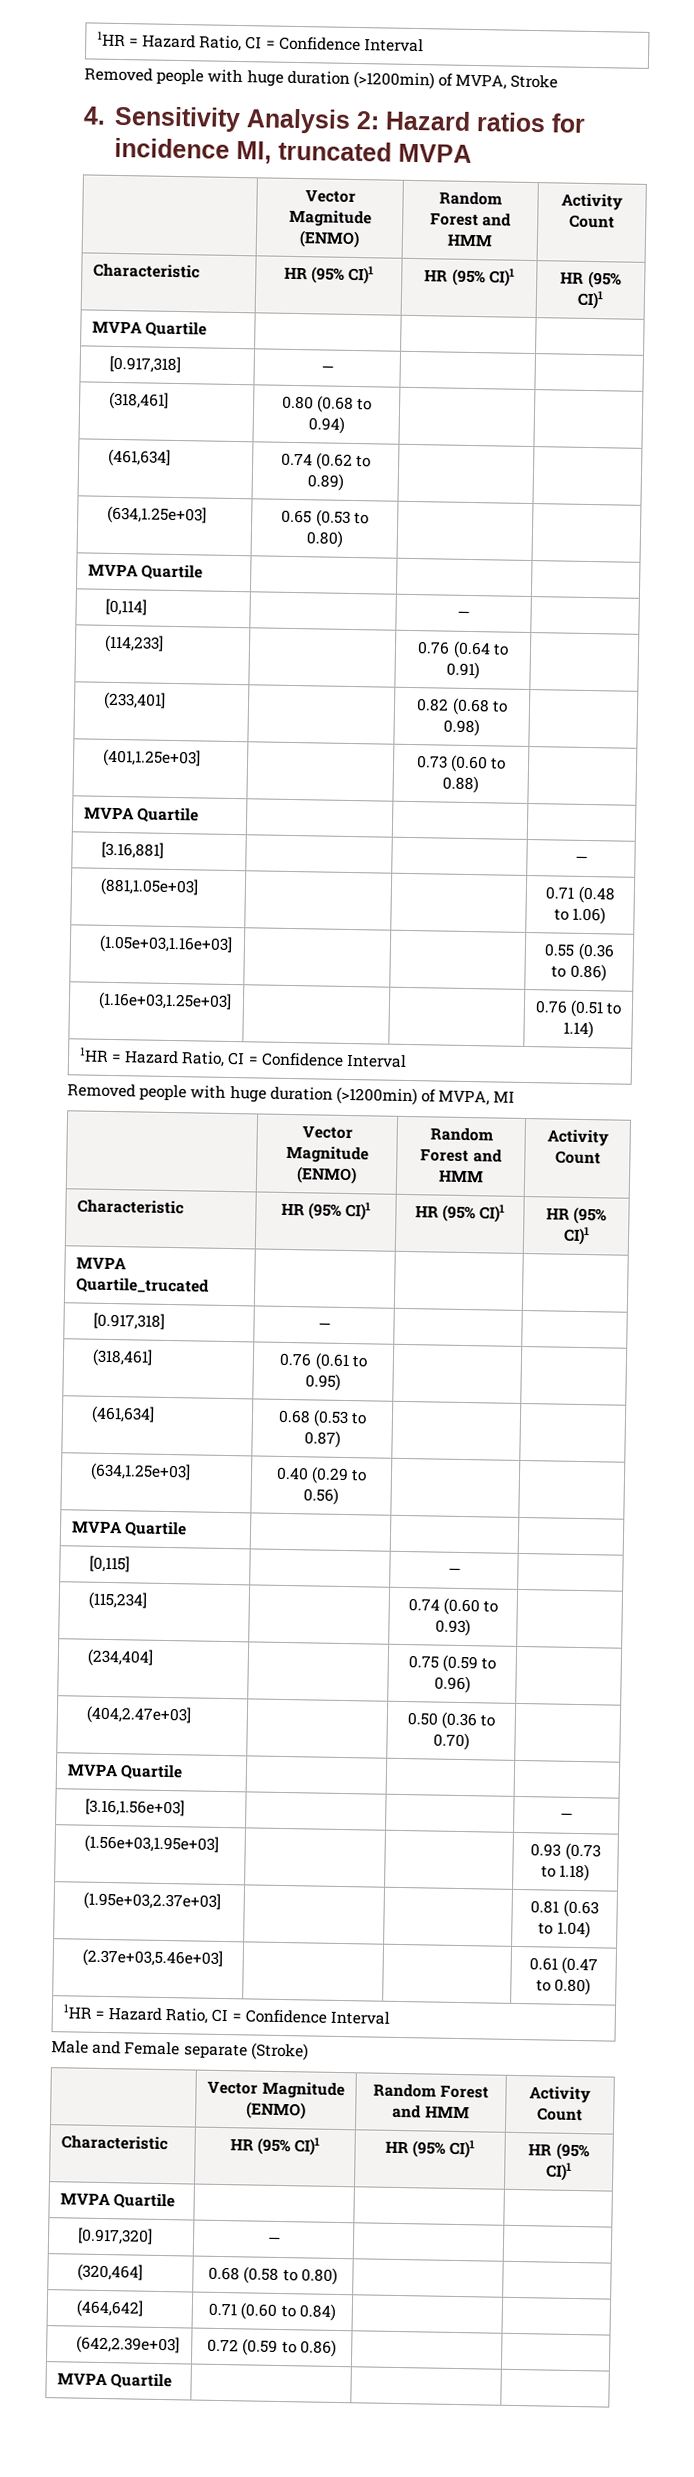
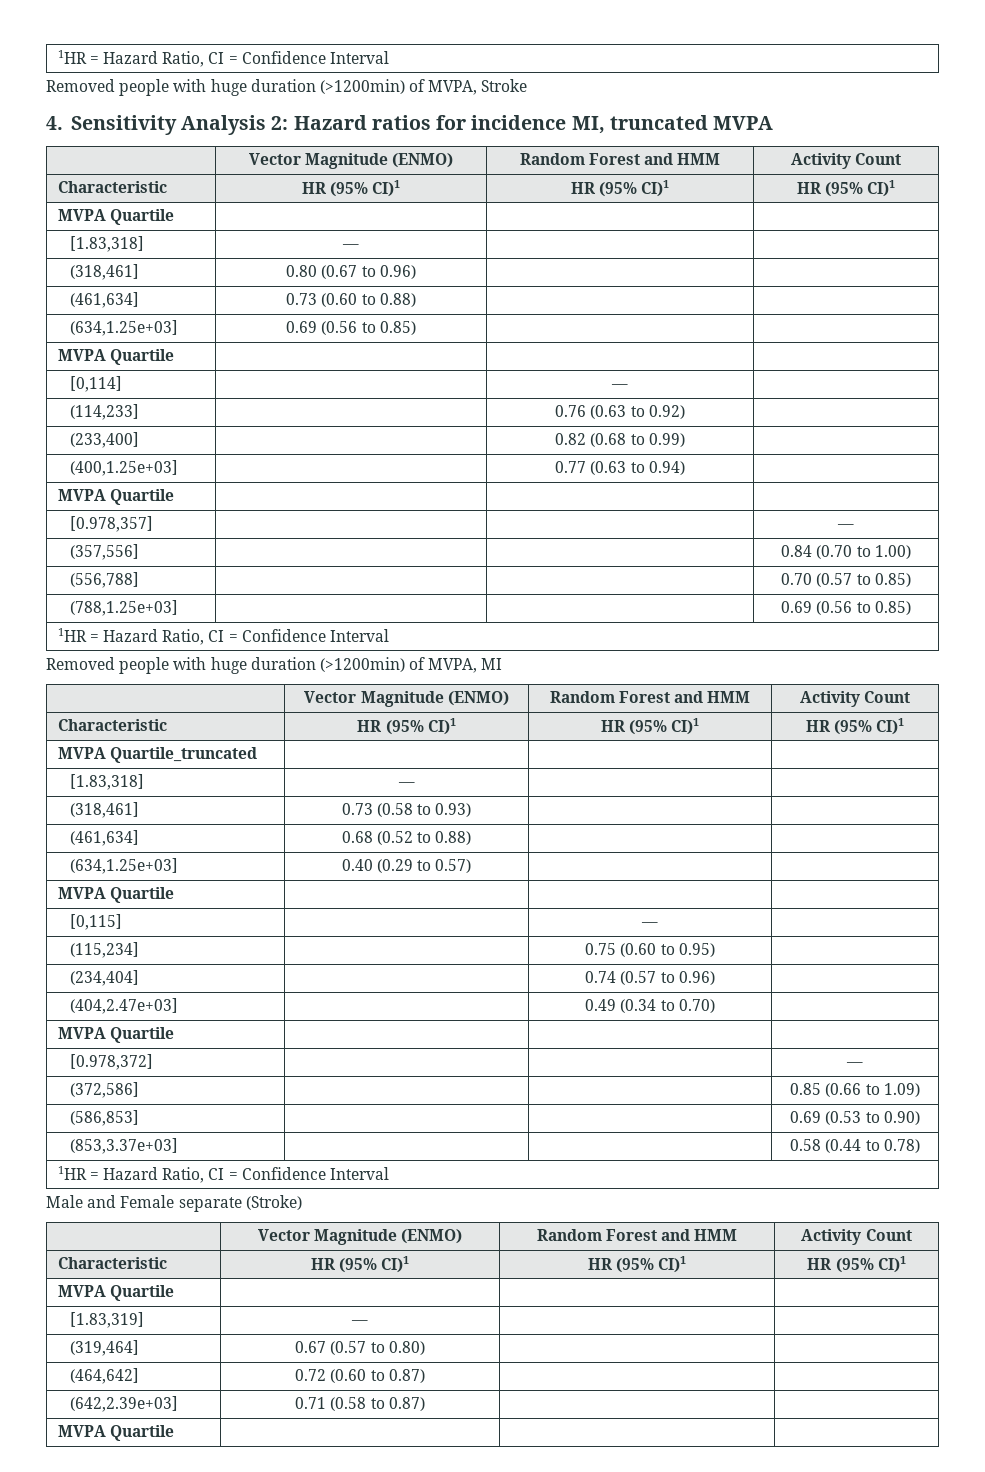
[108,355,181,374] [0.917,318] -> [70,236,145,252] [1.83,318]
[316,395,373,413] [307,416,345,434] [107,448,171,467] [280,452,372,470] [306,473,344,491] [106,505,207,525] [281,509,369,527] [305,530,343,548] (0.68 to 0.94) | | // (461,634] | 0.74 (0.62 to 0.89) | | // (634,1.25e+03] | 0.65 (0.53 to 0.80) -> [321,265,416,279] [70,292,140,308] [286,293,416,307] [70,320,179,336] [286,321,416,335] (0.67 to 0.96) | | // (461,634] | 0.73 (0.60 to 0.88) | | // (634,1.25e+03] | 0.69 (0.56 to 0.85)
[452,640,509,659] [445,661,480,680] [102,691,166,710] (0.64 to 0.91) | // (233,401] -> [590,405,685,419] [70,432,140,448] (0.63 to 0.92) | // (233,400]
[443,718,480,737] [101,748,201,768] [415,754,507,773] [442,775,479,794] [83,806,199,824] [100,841,164,859] [574,855,588,864] [99,877,199,897] [545,885,615,904] [553,906,607,925] [98,934,233,955] [544,942,615,961] [551,963,607,982] [97,991,232,1012] [534,999,623,1018] [562,1020,594,1039] 0.98) | // (401,1.25e+03] | | 0.73 (0.60 to 0.88) | // MVPA Quartile | | | // [3.16,881] | | | — // (881,1.05e+03] | | | 0.71 (0.48 to 1.06) // (1.05e+03,1.16e+03] | | | 0.55 (0.36 to 0.86) // (1.16e+03,1.25e+03] | | | 0.76 (0.51 to 1.14) -> [648,433,685,447] [70,460,179,476] [555,461,685,475] [57,489,174,505] [70,516,154,532] [837,524,854,529] [70,544,140,560] [781,545,911,559] [70,572,140,588] [781,573,911,587] [70,600,179,616] [781,601,911,615] 0.99) | // (400,1.25e+03] | | 0.77 (0.63 to 0.94) | // MVPA Quartile | | | // [0.978,357] | | | — // (357,556] | | | 0.84 (0.70 to 1.00) // (556,788] | | | 0.70 (0.57 to 0.85) // (788,1.25e+03] | | | 0.69 (0.56 to 0.85)
[75,1277,209,1295] [92,1312,165,1330] [317,1322,331,1330] [91,1348,153,1367] [279,1352,368,1371] [305,1373,341,1391] Quartile_trucated | | | // [0.917,318] | — | | // (318,461] | 0.76 (0.61 to 0.95) -> [109,747,257,763] [70,774,145,790] [397,782,415,787] [70,802,140,818] [341,803,472,817] Quartile_truncated | | | // [1.83,318] | — | | // (318,461] | 0.73 (0.58 to 0.93)
[313,1409,368,1428] [303,1430,341,1448] (0.53 to 0.87) -> [376,831,472,845] (0.52 to 0.88)
[303,1487,339,1505] 0.56) -> [435,859,472,873] 0.57)
[407,1597,499,1616] [435,1618,471,1637] 0.74 (0.60 to 0.93) -> [585,943,715,957] 0.75 (0.60 to 0.95)
[407,1654,478,1673] 0.75 (0.59 -> [585,971,657,985] 0.74 (0.57
[406,1711,477,1730] 0.50 (0.36 -> [585,999,657,1013] 0.49 (0.34
[84,1798,185,1817] [560,1812,573,1820] [83,1834,219,1854] [530,1842,601,1861] [540,1863,591,1882] [82,1891,221,1911] [530,1899,599,1918] [538,1920,591,1939] [81,1948,223,1968] [528,1956,599,1975] [535,1977,592,1996] [3.16,1.56e+03] | | | — // (1.56e+03,1.95e+03] | | | 0.93 (0.73 to 1.18) // (1.95e+03,2.37e+03] | | | 0.81 (0.63 to 1.04) // (2.37e+03,5.46e+03] | | | 0.61 (0.47 to 0.80) -> [70,1054,154,1070] [846,1062,863,1067] [70,1082,140,1098] [790,1083,920,1097] [70,1110,140,1126] [790,1111,920,1125] [70,1138,179,1154] [790,1139,920,1153] [0.978,372] | | | — // (372,586] | | | 0.85 (0.66 to 1.09) // (586,853] | | | 0.69 (0.53 to 0.90) // (853,3.37e+03] | | | 0.58 (0.44 to 0.78)
[76,2227,153,2245] [266,2236,281,2245] [76,2263,143,2282] [208,2266,280,2285] [0.917,320] | — | | // (320,464] | 0.68 (0.58 -> [70,1312,145,1328] [351,1320,368,1325] [70,1340,140,1356] [295,1341,367,1355] [1.83,319] | — | | // (319,464] | 0.67 (0.57
[208,2302,336,2321] 0.71 (0.60 to 0.84) -> [295,1369,425,1383] 0.72 (0.60 to 0.87)
[207,2338,337,2357] 0.72 (0.59 to 0.86) -> [295,1397,425,1411] 0.71 (0.58 to 0.87)

